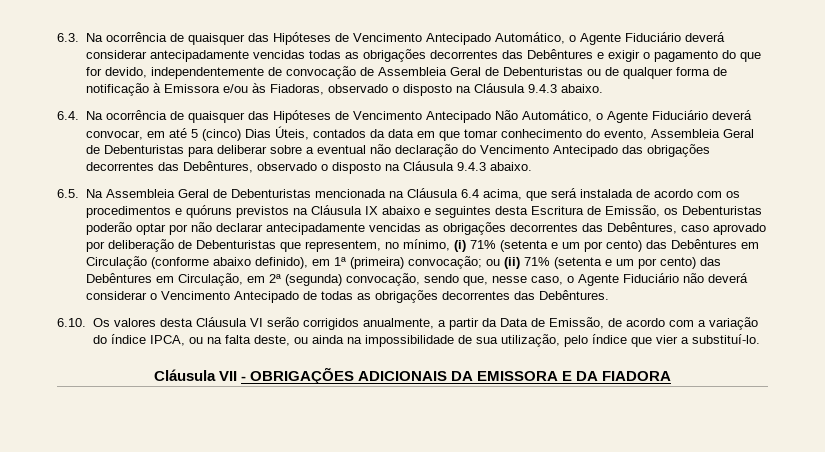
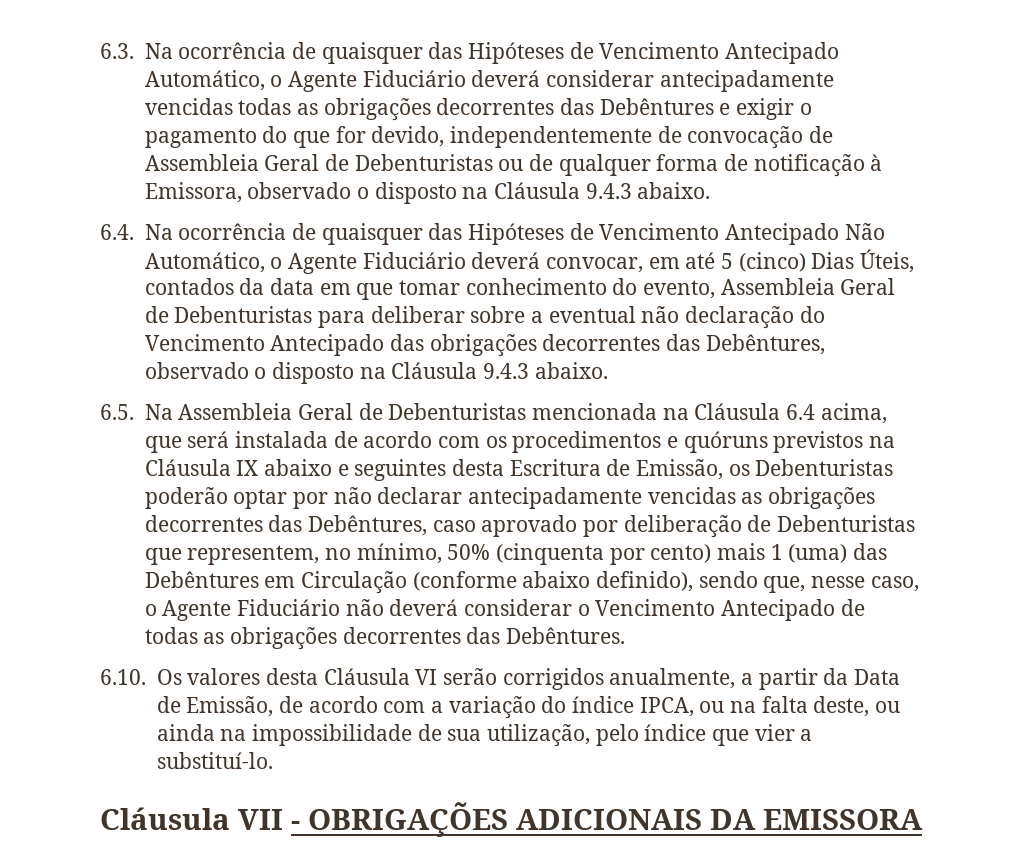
[163,83,324,95] Emissora e/ou às Fiadoras, -> [144,182,242,203] Emissora,
[453,240,642,252] (i) 71% (setenta e um por cento) -> [447,543,848,565] 50% (cinquenta por cento) mais 1 (uma)
[311,256,721,269] [85,273,420,286] em 1ª (primeira) convocação; ou (ii) 71% (setenta e um por cento) das Debêntures em Circulação, em 2ª (segunda) convocação, -> (693, 581) none
[562,371,672,381] E DA FIADORA -> (923, 819) none

